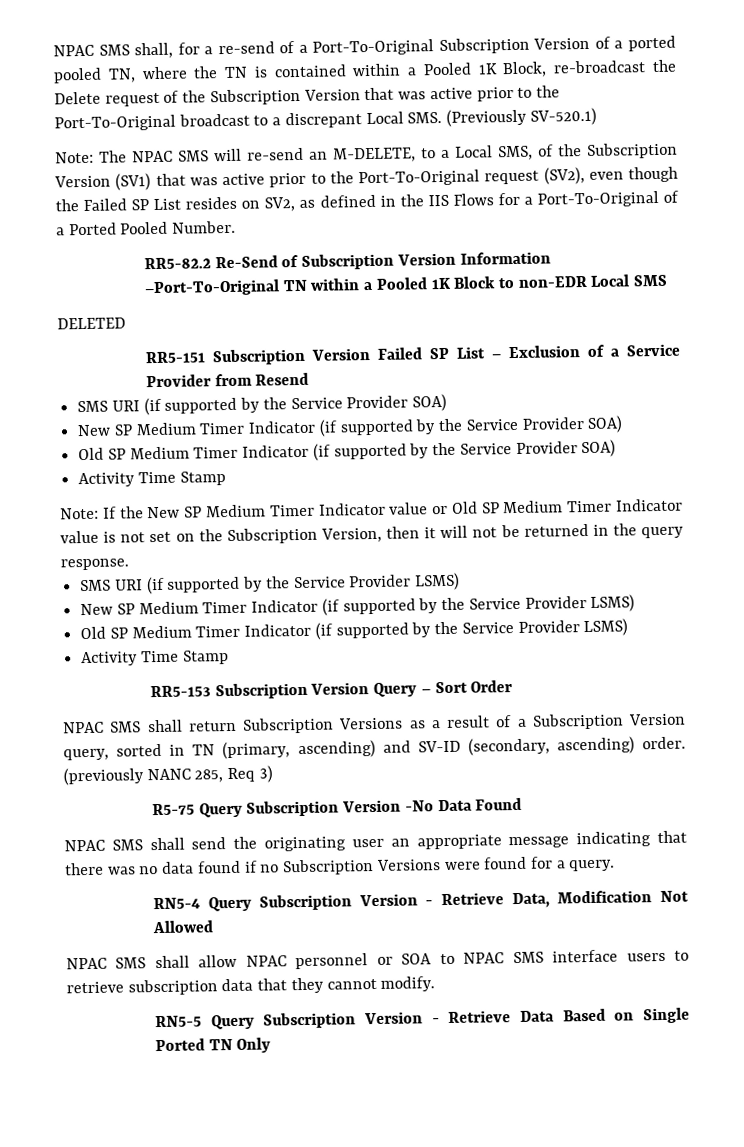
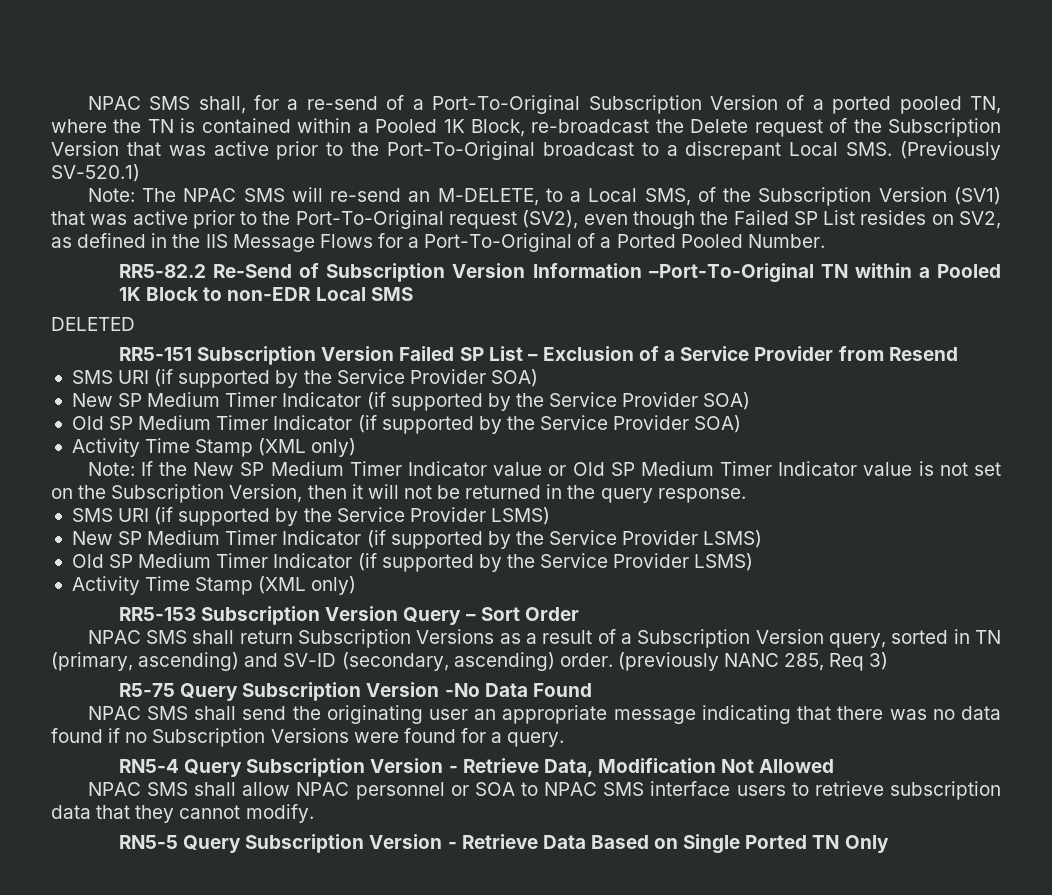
(449, 200) none -> [232,234,315,252] Message
(226, 478) none -> [258,438,357,457] (XML only)
(229, 657) none -> [258,576,357,595] (XML only)

